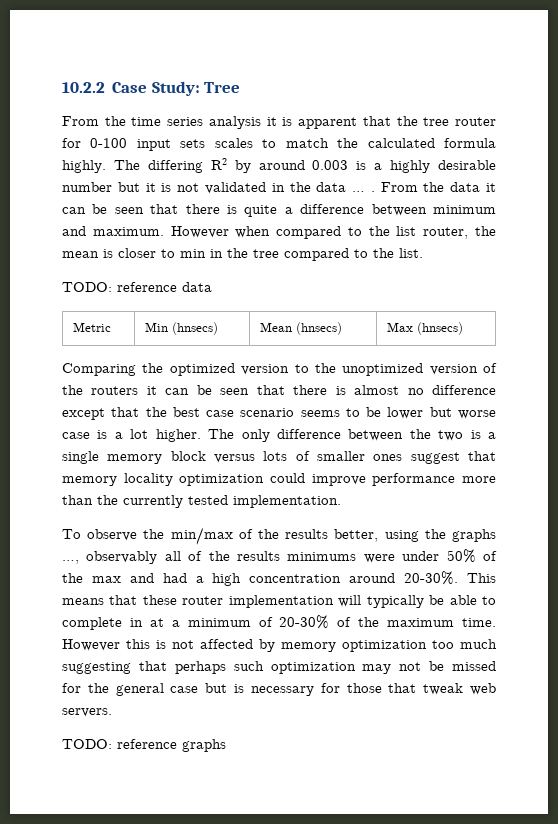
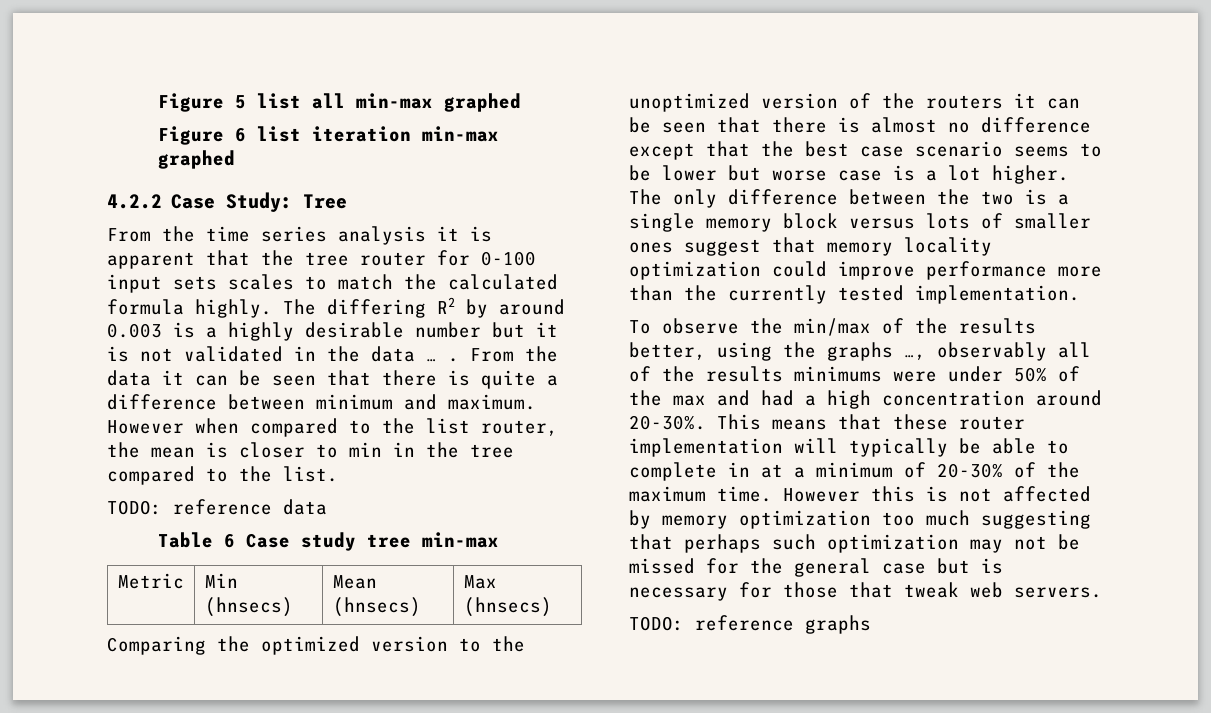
[62,82,105,93] 10.2.2 -> [157,93,521,112] [157,126,499,145] [157,150,235,169] [107,194,162,209] Figure 5 list all min-max graphed // Figure 6 list iteration min-max graphed // 4.2.2
(212, 287) none -> [157,532,499,551] // Table 6 Case study tree min-max

